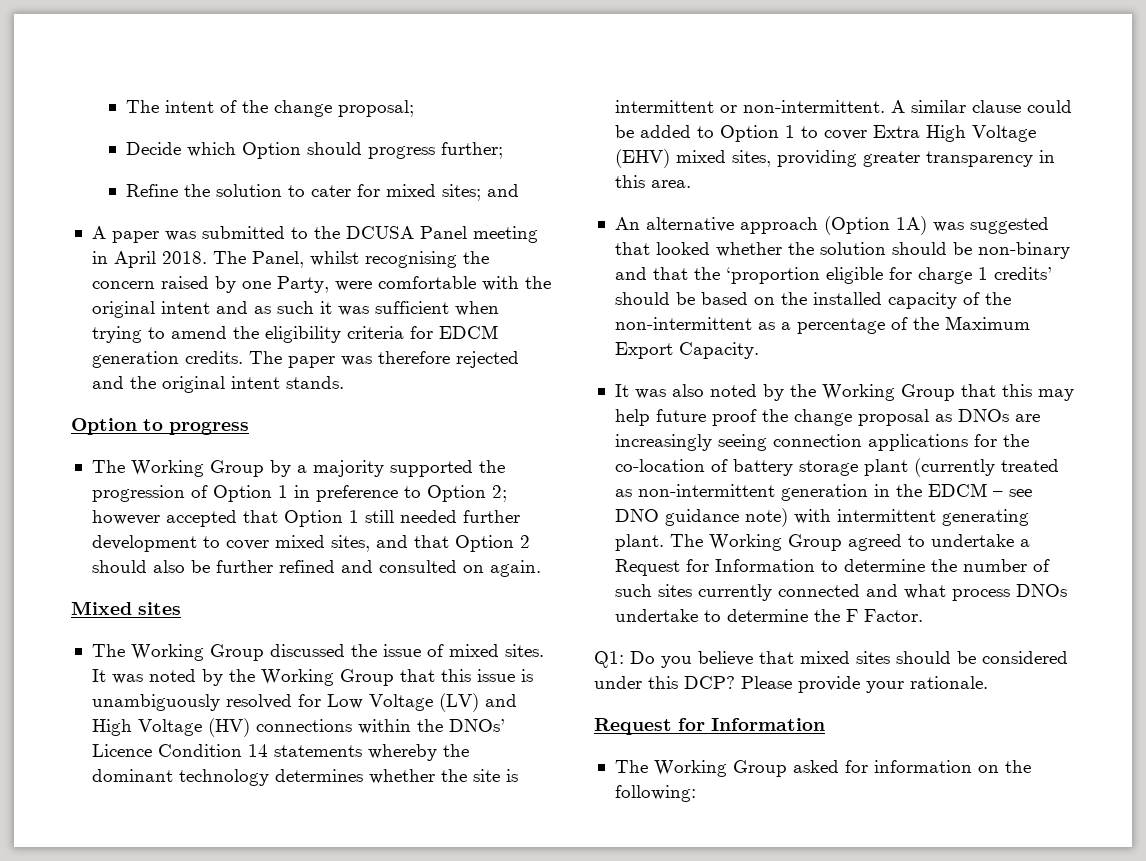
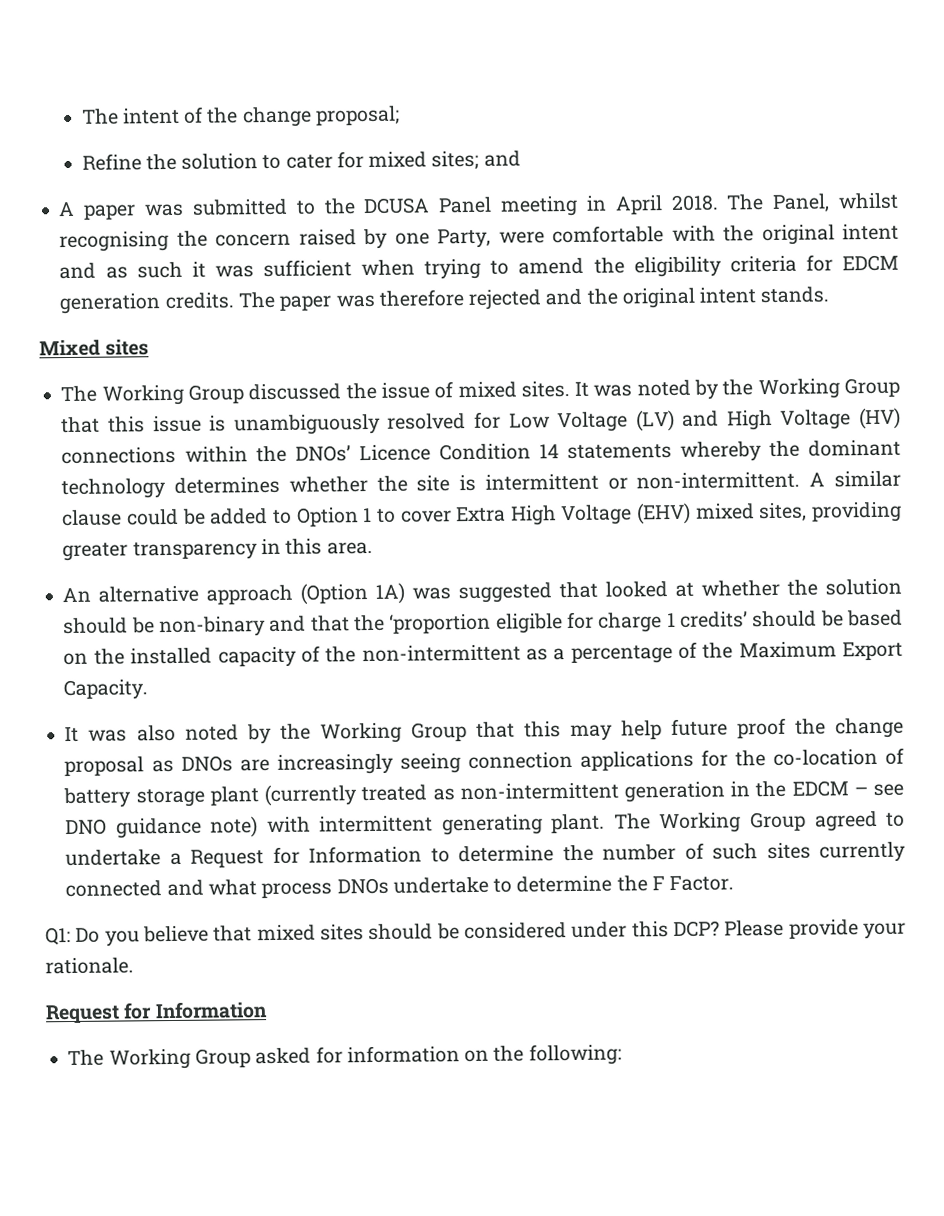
[126,142,504,159] // Decide which Option should progress further; -> (400, 115) none
[71,418,249,435] [91,460,505,477] [91,485,507,502] [91,510,520,527] [91,535,530,552] [91,560,541,577] // Option to progress // The Working Group by a majority supported the progression of Option 1 in preference to Option 2; however accepted that Option 1 still needed further development to cover mixed sites, and that Option 2 should also be further refined and consulted on again. -> (830, 295) none
(710, 248) none -> [675,582,695,597] at

